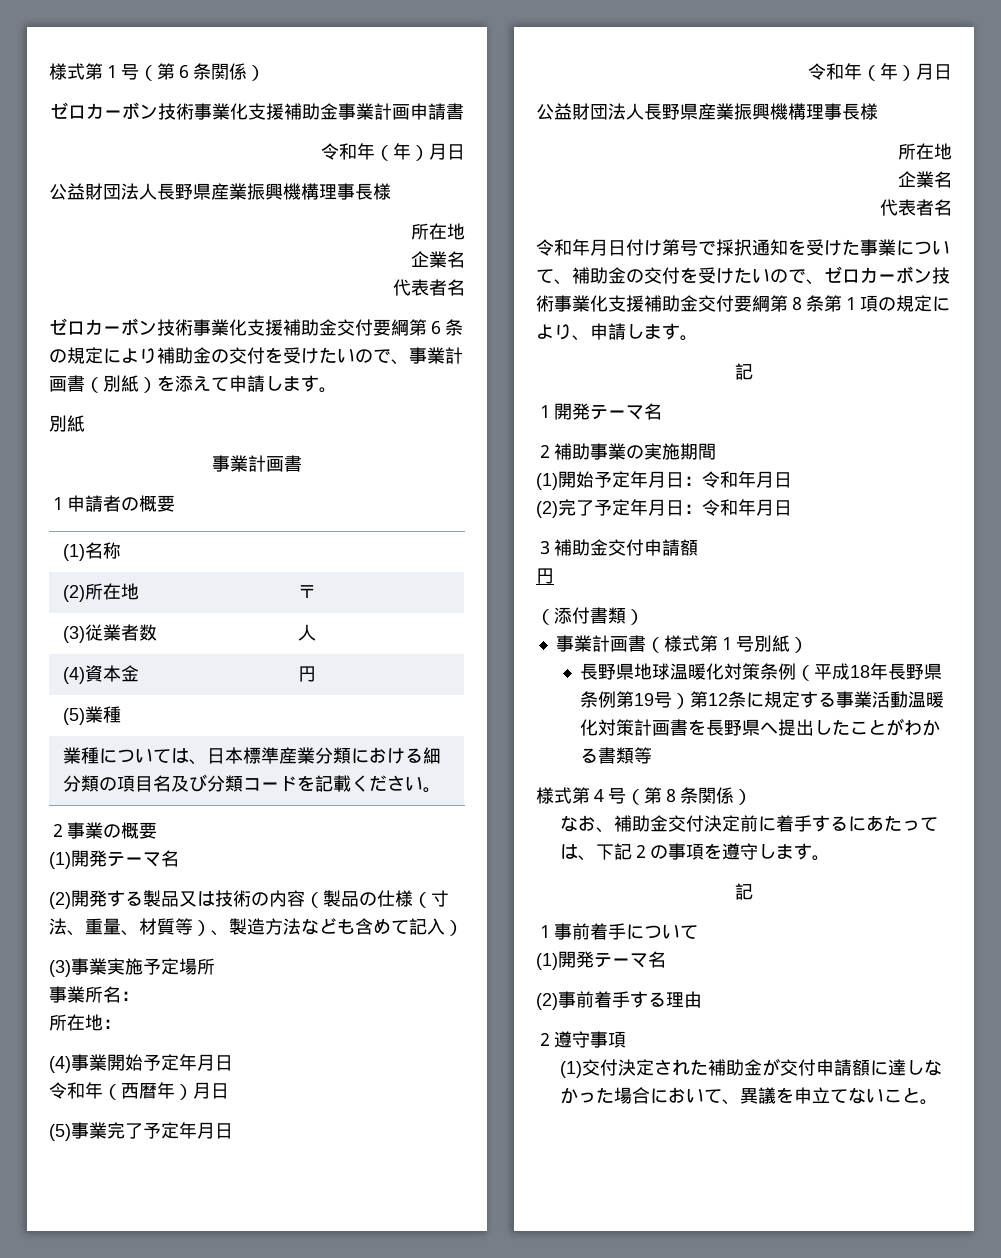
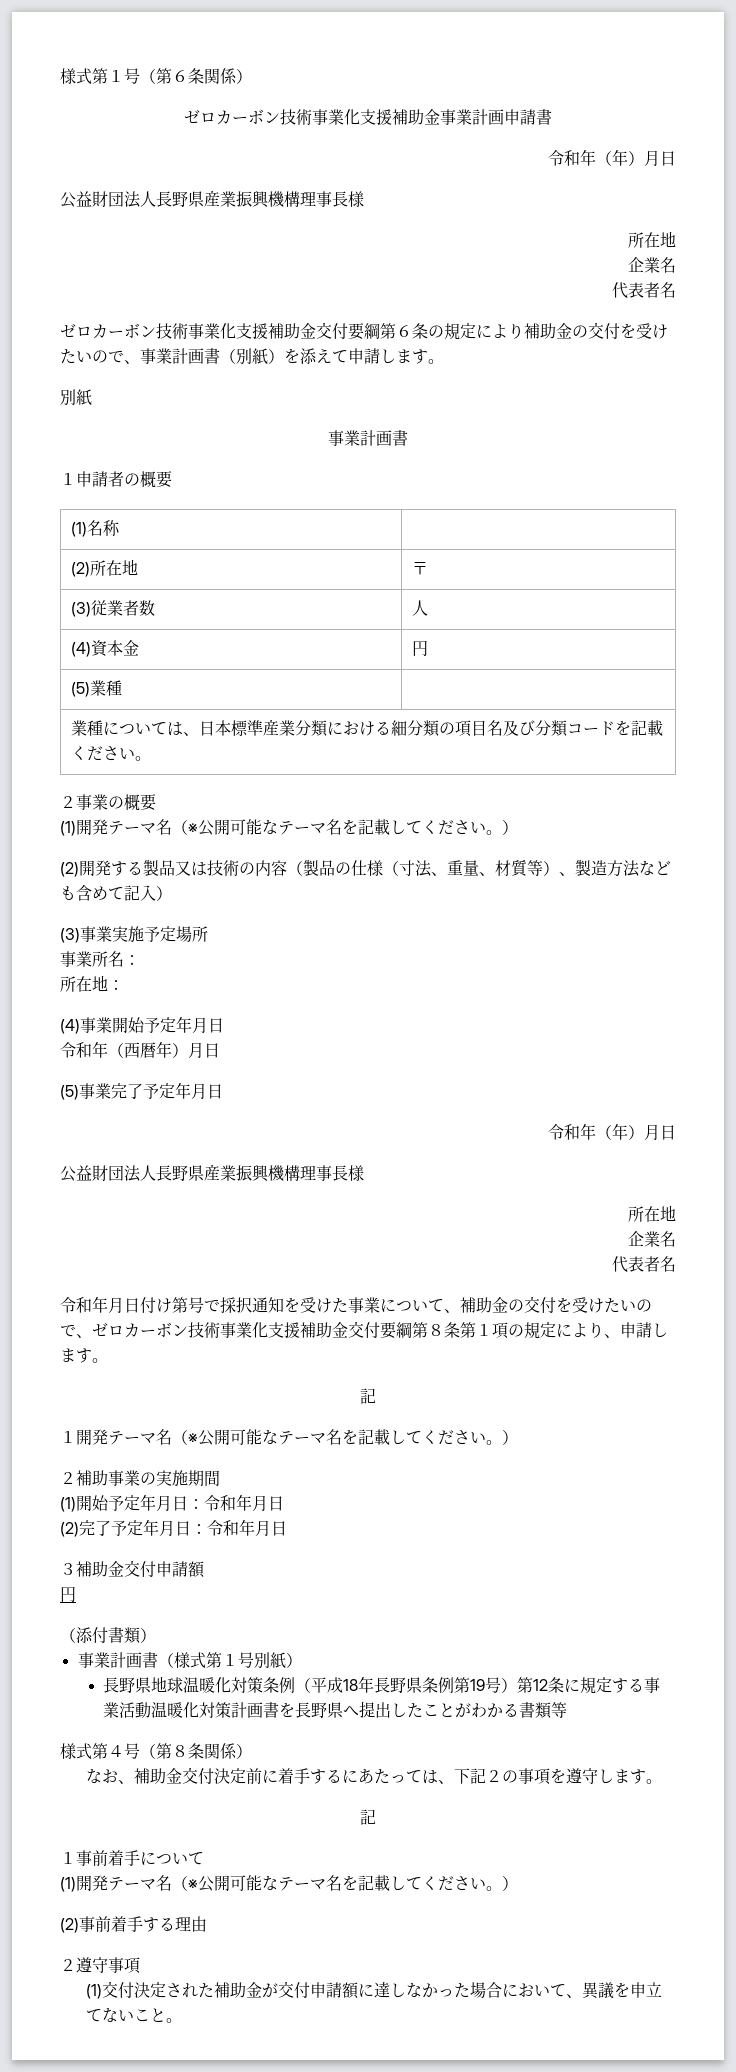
(179, 858) none -> [172,819,518,836] （※公開可能なテーマ名を記載してください。）
(662, 411) none -> [172,1429,518,1446] （※公開可能なテーマ名を記載してください。）
(666, 959) none -> [172,1875,518,1892] （※公開可能なテーマ名を記載してください。）

